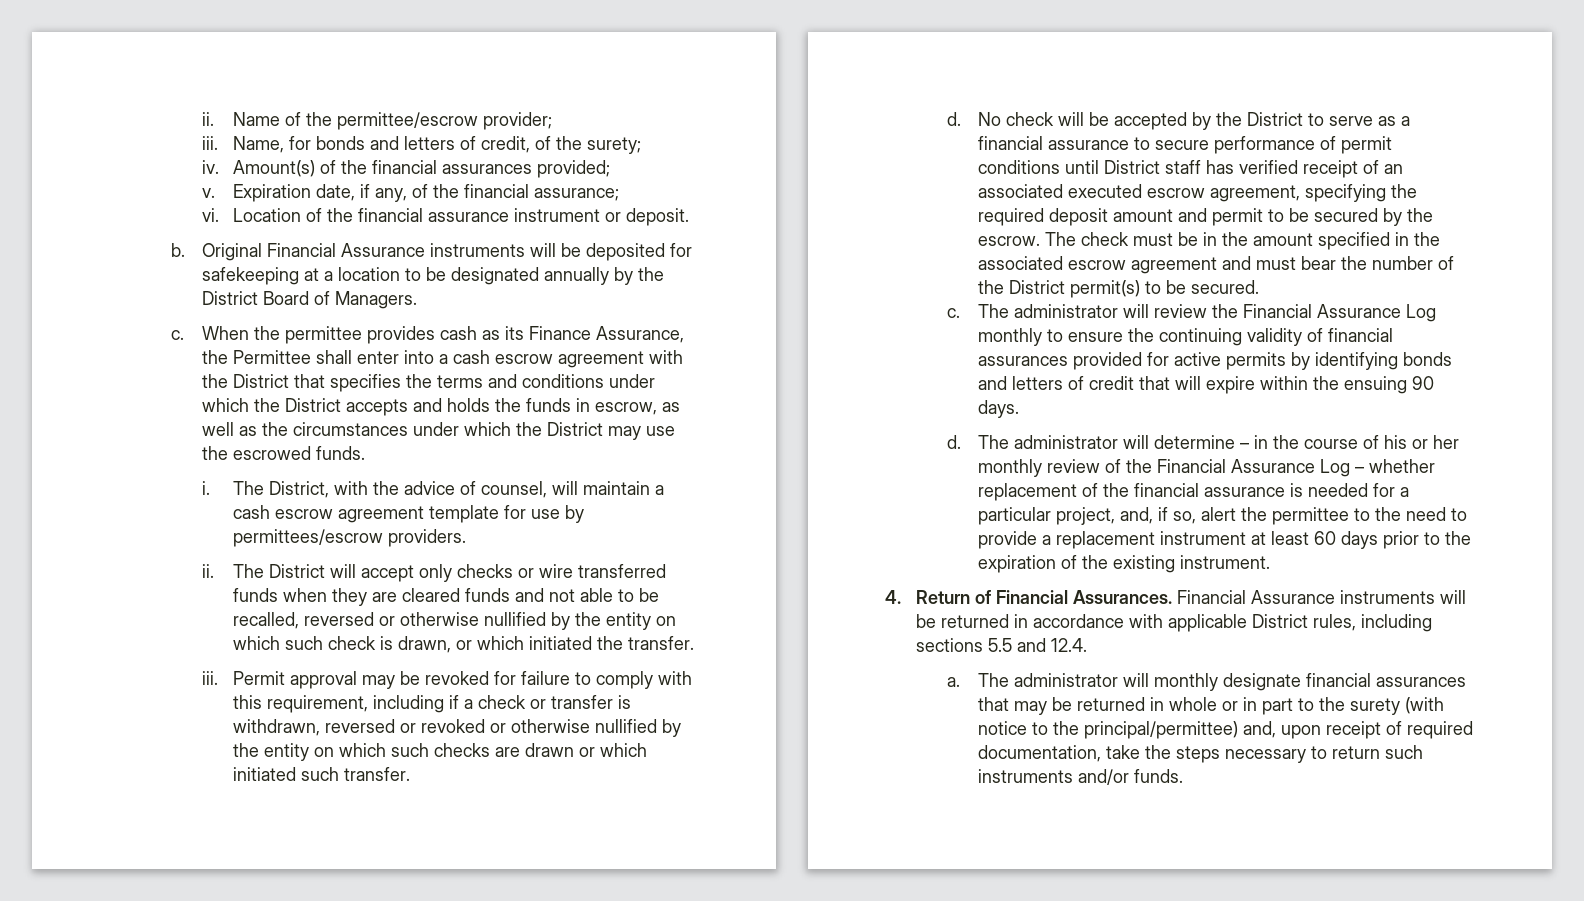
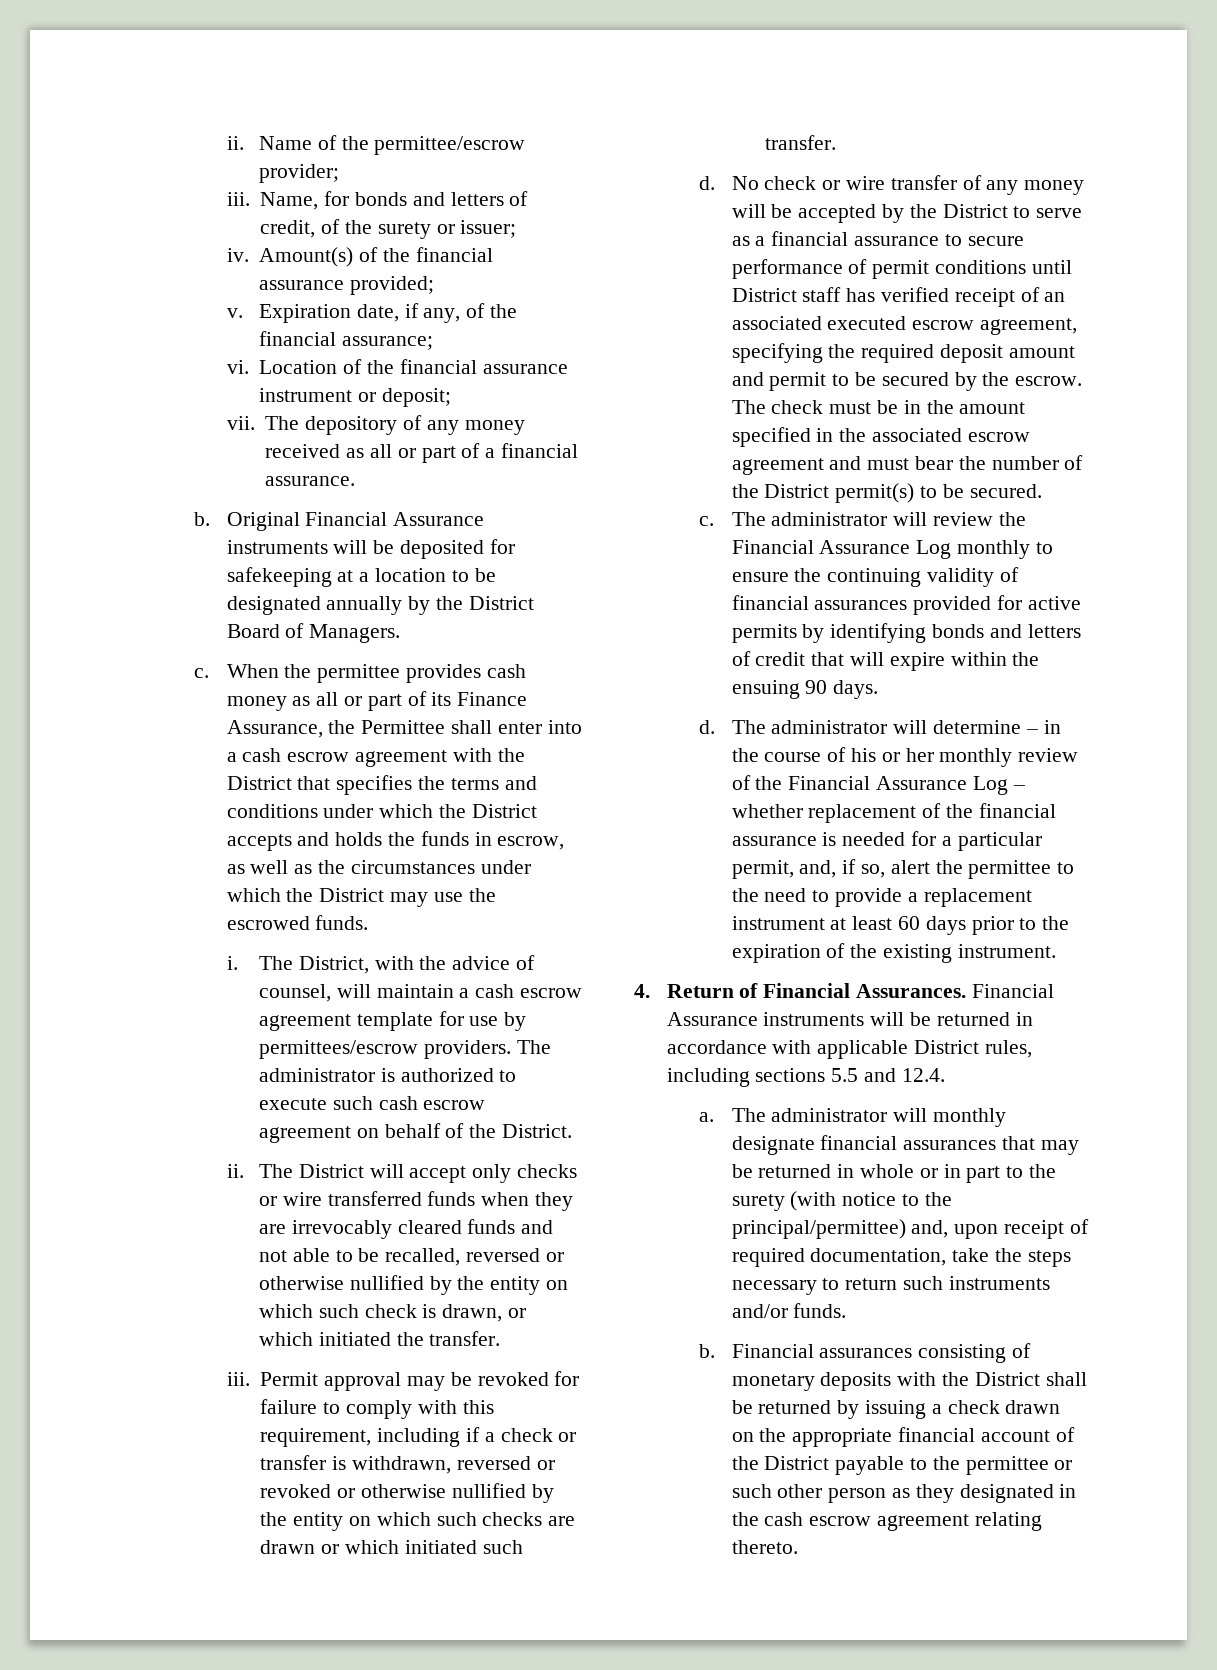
[586,137,641,154] surety; -> [377,220,517,239] surety or issuer;
[441,164,532,174] assurances -> [259,280,345,290] assurance
[625,208,689,226] deposit. -> [381,388,451,407] [226,415,525,435] [265,443,578,463] [265,476,356,486] deposit; // vii. The depository of any money received as all or part of a financial assurance.
[481,330,500,340] as -> [226,691,427,711] money as all or part of
(466, 538) none -> [516,1040,551,1054] [259,1068,517,1082] [259,1096,486,1110] [259,1123,573,1143] The administrator is authorized to execute such cash escrow agreement on behalf of the District.
(397, 597) none -> [291,1220,392,1239] irrevocably
(1054, 119) none -> [822,175,1085,195] or wire transfer of any money
[1055,507,1115,525] project, -> [731,860,794,879] permit,
(1183, 776) none -> [699,1343,1031,1363] [731,1372,1087,1391] [731,1400,1061,1419] [731,1427,1075,1447] [731,1456,1073,1475] [731,1484,1077,1503] [731,1512,1042,1531] [731,1540,798,1554] // b. Financial assurances consisting of monetary deposits with the District shall be returned by issuing a check drawn on the appropriate financial account of the District payable to the permittee or such other person as they designated in the cash escrow agreement relating thereto.

